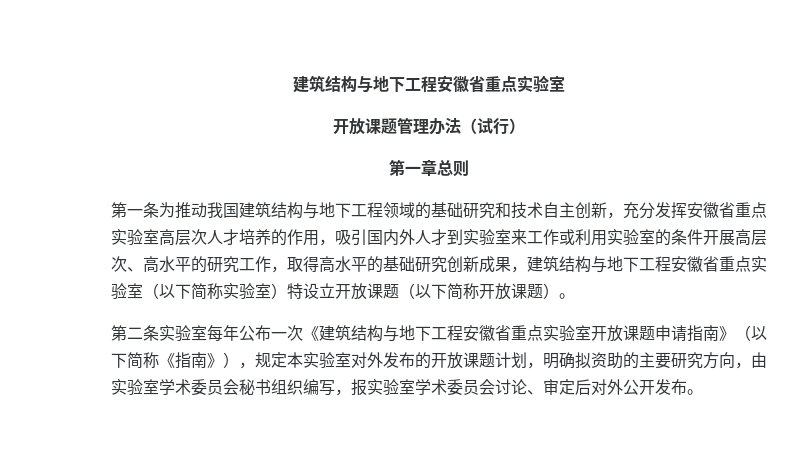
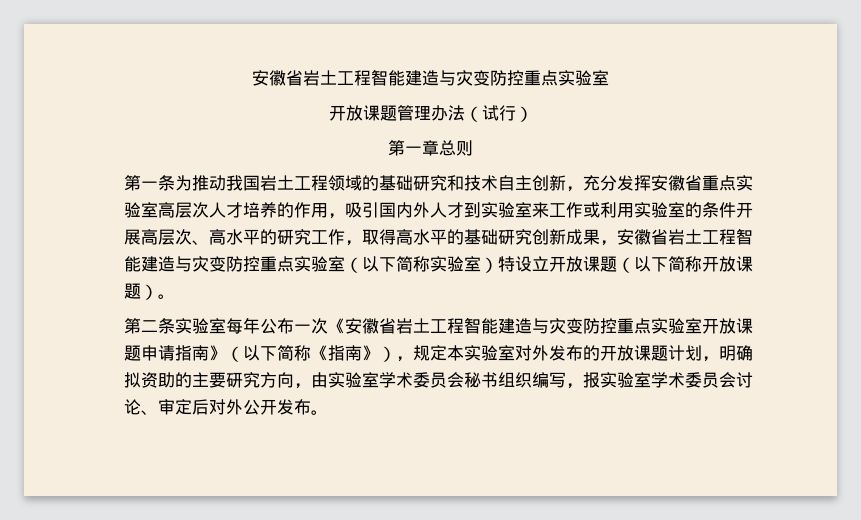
[292,75,485,93] 建筑结构与地下工程安徽省 -> [252,69,524,86] 安徽省岩土工程智能建造与灾变防控
[239,202,352,219] 建筑结构与地下 -> [259,175,294,191] 岩土
[527,256,720,273] 建筑结构与地下工程安徽省 -> [616,228,753,245] [123,256,260,272] 安徽省岩土工程智能建造与灾变防控
[319,325,512,342] 建筑结构与地下工程安徽省 -> [344,317,617,334] 安徽省岩土工程智能建造与灾变防控

